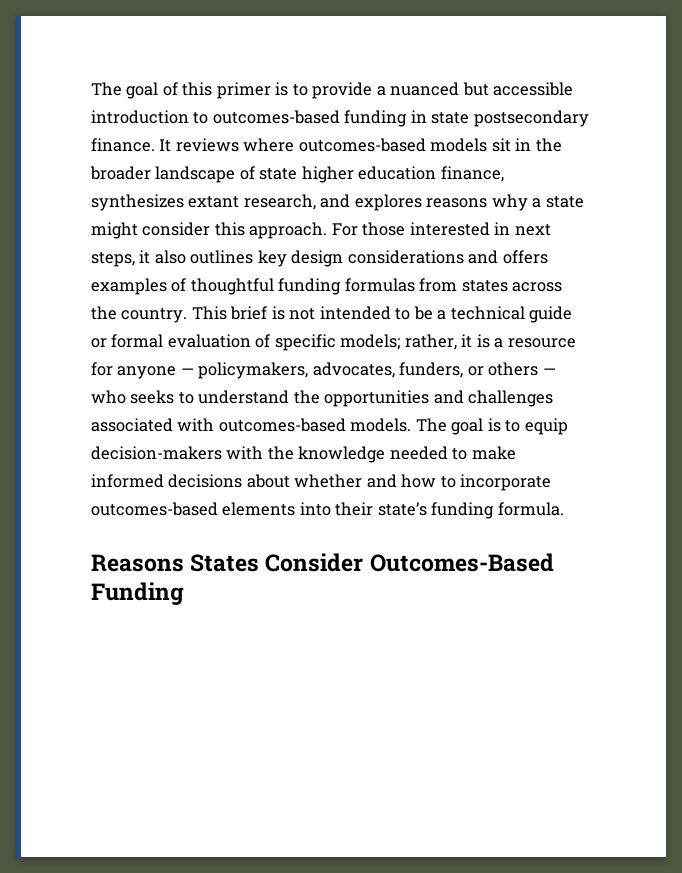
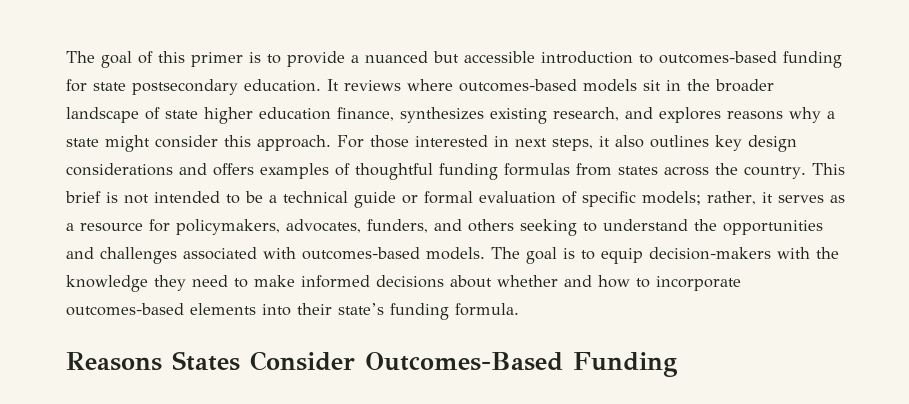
[410,110,427,123] in -> [66,79,87,92] for
[91,138,155,152] finance. -> [244,79,321,92] education.
[188,196,240,208] extant -> [490,108,547,124] existing
[476,334,490,348] is -> [778,195,845,203] serves as
[117,366,194,379] anyone — -> (170, 225) none
[467,362,556,376] [91,390,175,404] or others — who seeks -> [434,219,577,236] and others seeking
[389,446,448,460] needed -> [154,275,228,291] they need

